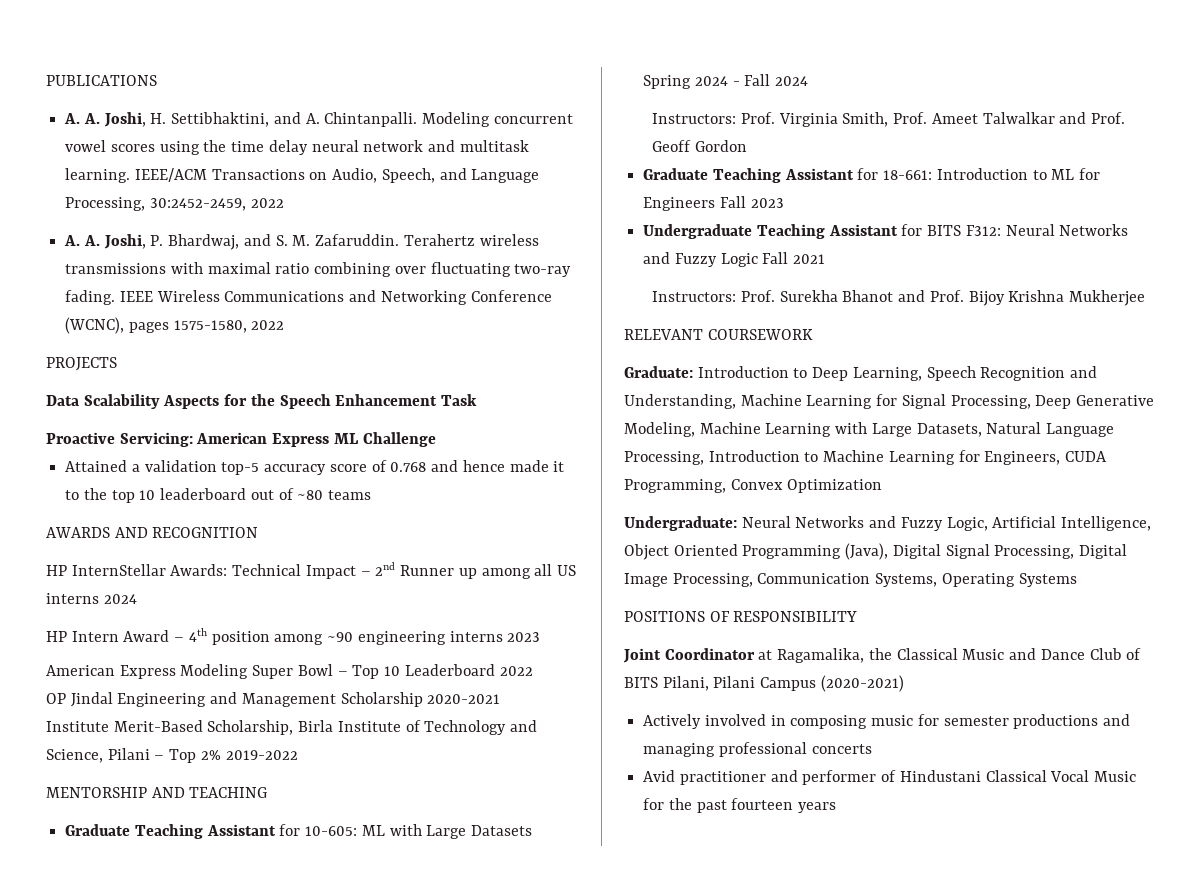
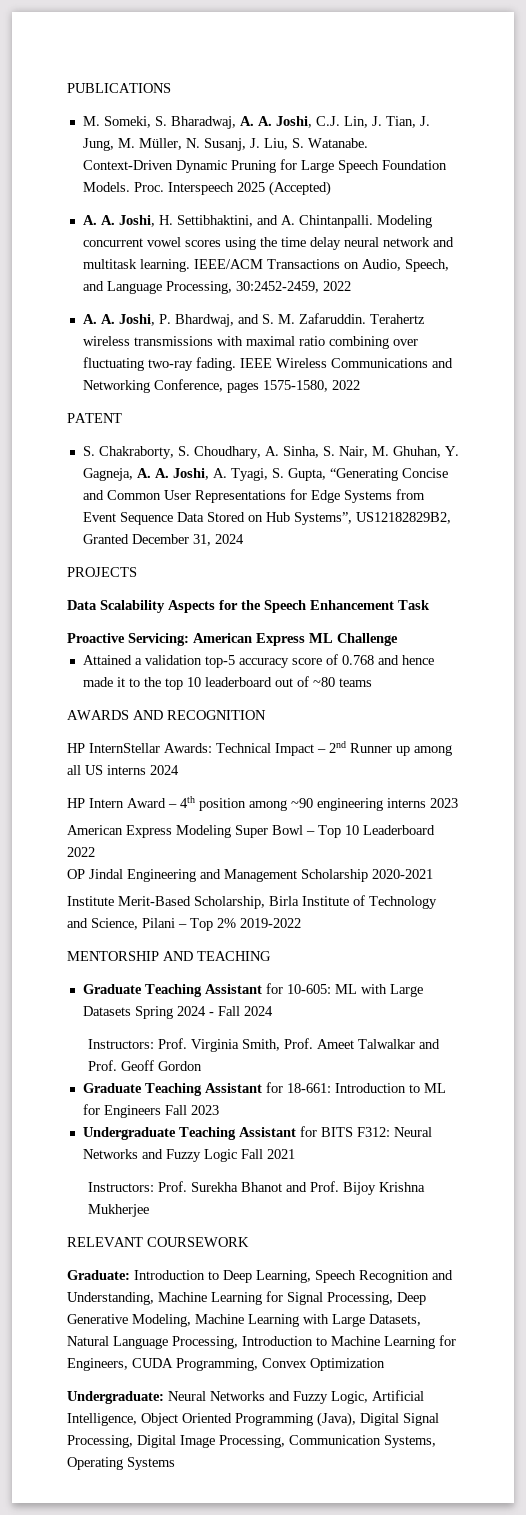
(157, 80) none -> [82,116,430,129] [82,138,368,151] [82,159,447,173] [82,181,331,196] // M. Someki, S. Bharadwaj, A. A. Joshi, C.J. Lin, J. Tian, J. Jung, M. Müller, N. Susanj, J. Liu, S. Watanabe. Context-Driven Dynamic Pruning for Large Speech Foundation Models. Proc. Interspeech 2025 (Accepted)
[470,290,552,302] [65,317,125,334] Conference (WCNC), -> [153,379,223,392] Conference,
(285, 325) none -> [67,413,122,423] [82,446,459,459] [82,468,448,481] [82,489,425,503] [82,512,451,525] [82,534,244,546] // PATENT // S. Chakraborty, S. Choudhary, A. Sinha, S. Nair, M. Ghuhan, Y. Gagneja, A. A. Joshi, A. Tyagi, S. Gupta, “Generating Concise and Common User Representations for Edge Systems from Event Sequence Data Stored on Hub Systems”, US12182829B2, Granted December 31, 2024
[624,611,858,622] [623,648,1142,663] [624,675,904,692] [643,714,1131,729] [643,742,872,757] [643,770,1137,785] [643,798,837,813] // POSITIONS OF RESPONSIBILITY // Joint Coordinator at Ragamalika, the Classical Music and Dance Club of BITS Pilani, Pilani Campus (2020-2021) // Actively involved in composing music for semester productions and managing professional concerts // Avid practitioner and performer of Hindustani Classical Vocal Music for the past fourteen years -> (175, 1463) none

